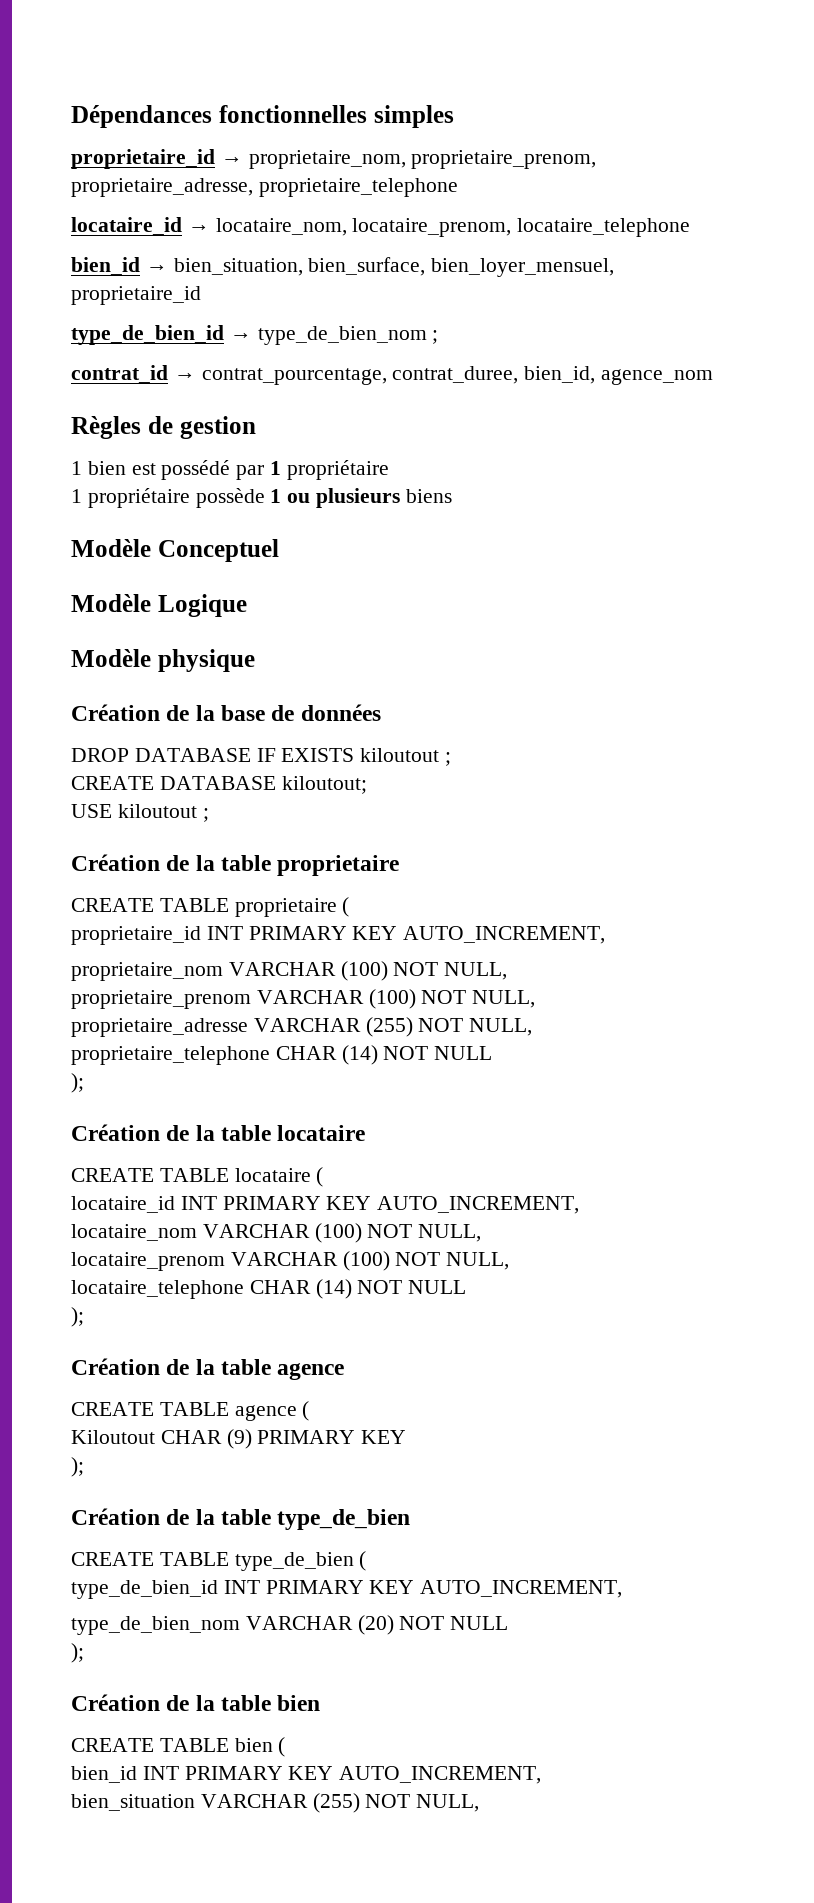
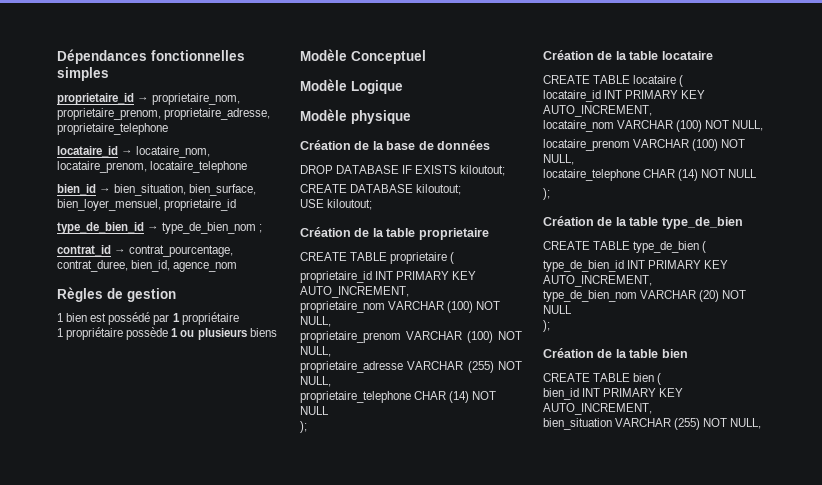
[360,748,452,766] kiloutout ; -> [460,165,506,176] kiloutout;
[117,804,209,822] kiloutout ; -> [327,199,373,210] kiloutout;
[71,1358,345,1380] [71,1401,310,1421] [71,1429,407,1449] [71,1457,84,1477] // Création de la table agence // CREATE TABLE agence ( // Kiloutout CHAR (9) PRIMARY KEY // ); -> (550, 194) none

